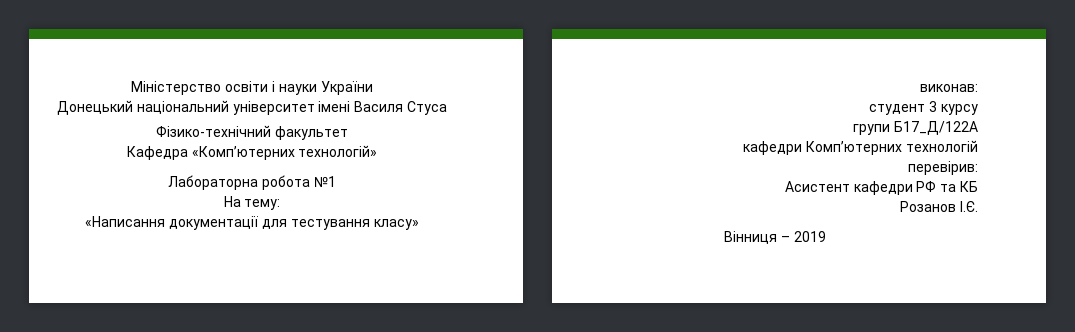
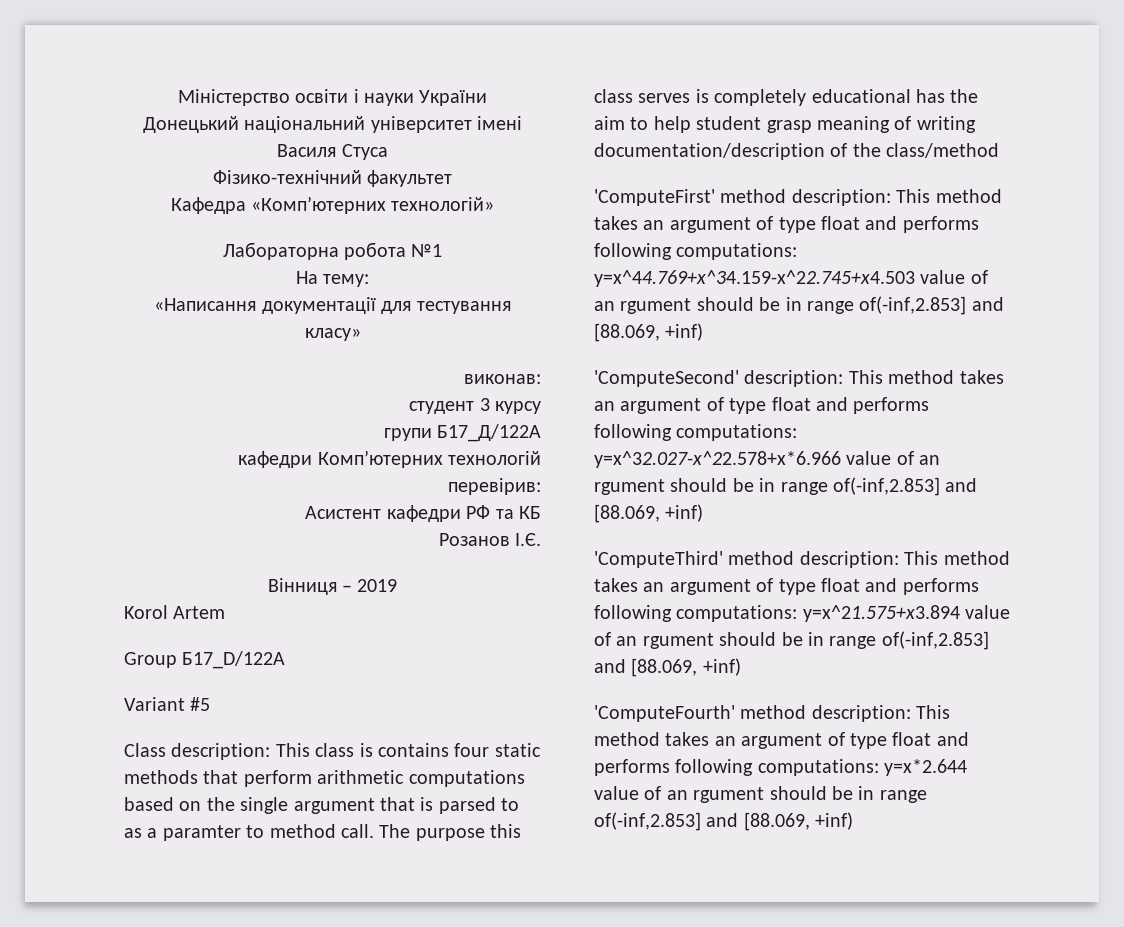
(826, 236) none -> [124,605,226,619] [124,651,286,669] [124,697,211,711] [124,743,541,760] [124,770,525,787] [124,797,520,814] [124,824,522,841] [594,89,979,106] [594,116,976,133] [594,143,1000,160] [594,189,1002,206] [594,216,979,233] [594,243,798,260] [594,270,988,287] [594,296,1004,315] [594,323,704,342] [594,370,1004,387] [594,397,930,414] [594,424,798,441] [594,451,941,468] [594,477,978,496] [594,504,704,523] [594,551,1010,568] [594,578,979,595] [594,605,1011,622] [594,631,989,650] [594,658,741,677] [594,705,951,722] [594,732,969,749] [594,759,968,776] [594,786,927,803] [594,812,854,831] // Korol Artem // Group Б17_D/122A // Variant #5 // Class description: This class is contains four static methods that perform arithmetic computations based on the single argument that is parsed to as a paramter to method call. The purpose this class serves is completely educational has the aim to help student grasp meaning of writing documentation/description of the class/method // 'ComputeFirst' method description: This method takes an argument of type float and performs following computations: y=x^44.769+x^34.159-x^22.745+x4.503 value of an rgument should be in range of(-inf,2.853] and [88.069, +inf) // 'ComputeSecond' description: This method takes an argument of type float and performs following computations: y=x^32.027-x^22.578+x*6.966 value of an rgument should be in range of(-inf,2.853] and [88.069, +inf) // 'ComputeThird' method description: This method takes an argument of type float and performs following computations: y=x^21.575+x3.894 value of an rgument should be in range of(-inf,2.853] and [88.069, +inf) // 'ComputeFourth' method description: This method takes an argument of type float and performs following computations: y=x*2.644 value of an rgument should be in range of(-inf,2.853] and [88.069, +inf)

